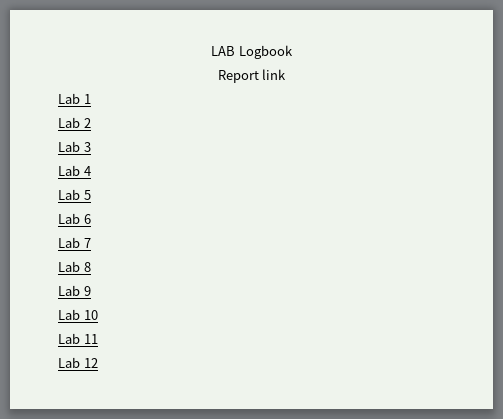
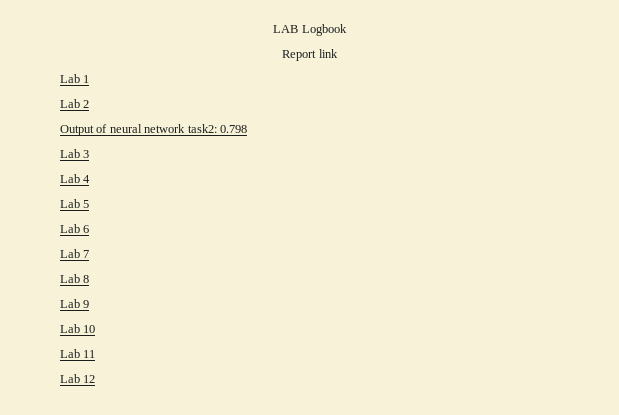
(91, 123) none -> [60,124,247,136] // Output of neural network task2: 0.798

